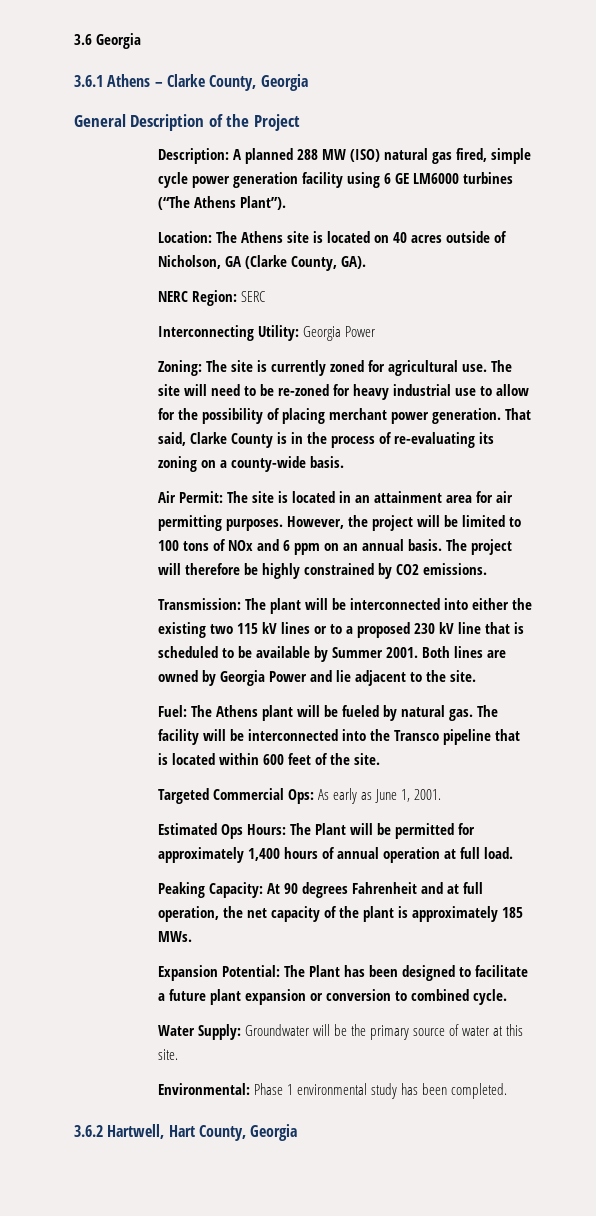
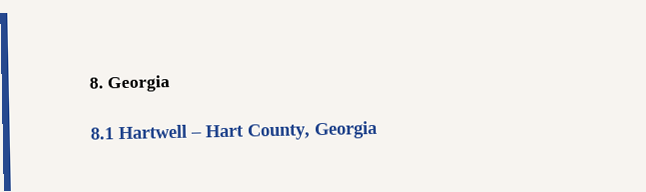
[74,33,142,49] [74,74,308,91] [74,114,300,131] [157,148,532,164] [157,172,514,188] [157,196,286,210] [157,231,508,243] [157,255,366,271] [157,290,265,306] [157,325,375,341] [157,360,513,376] [157,384,530,400] [157,408,532,424] [157,432,495,448] [157,456,344,472] [157,491,514,503] [157,515,522,531] [157,539,513,555] [157,563,488,579] [157,598,533,614] [157,622,525,638] [157,646,507,662] [157,670,477,686] [157,705,499,721] [157,729,521,745] [157,753,381,765] [157,788,442,804] [157,823,476,839] [157,847,514,863] [157,882,484,898] [157,906,524,922] [157,931,192,942] [157,965,529,981] [157,989,508,1005] [157,1024,524,1040] [157,1049,178,1060] [157,1083,508,1099] [74,1124,165,1139] 3.6 Georgia // 3.6.1 Athens – Clarke County, Georgia // General Description of the Project // Description: A planned 288 MW (ISO) natural gas fired, simple cycle power generation facility using 6 GE LM6000 turbines (“The Athens Plant”). // Location: The Athens site is located on 40 acres outside of Nicholson, GA (Clarke County, GA). // NERC Region: SERC // Interconnecting Utility: Georgia Power // Zoning: The site is currently zoned for agricultural use. The site will need to be re-zoned for heavy industrial use to allow for the possibility of placing merchant power generation. That said, Clarke County is in the process of re-evaluating its zoning on a county-wide basis. // Air Permit: The site is located in an attainment area for air permitting purposes. However, the project will be limited to 100 tons of NOx and 6 ppm on an annual basis. The project will therefore be highly constrained by CO2 emissions. // Transmission: The plant will be interconnected into either the existing two 115 kV lines or to a proposed 230 kV line that is scheduled to be available by Summer 2001. Both lines are owned by Georgia Power and lie adjacent to the site. // Fuel: The Athens plant will be fueled by natural gas. The facility will be interconnected into the Transco pipeline that is located within 600 feet of the site. // Targeted Commercial Ops: As early as June 1, 2001. // Estimated Ops Hours: The Plant will be permitted for approximately 1,400 hours of annual operation at full load. // Peaking Capacity: At 90 degrees Fahrenheit and at full operation, the net capacity of the plant is approximately 185 MWs. // Expansion Potential: The Plant has been designed to facilitate a future plant expansion or conversion to combined cycle. // Water Supply: Groundwater will be the primary source of water at this site. // Environmental: Phase 1 environmental study has been completed. // 3.6.2 Hartwell, -> [89,75,170,93] [90,124,202,140] 8. Georgia // 8.1 Hartwell –

